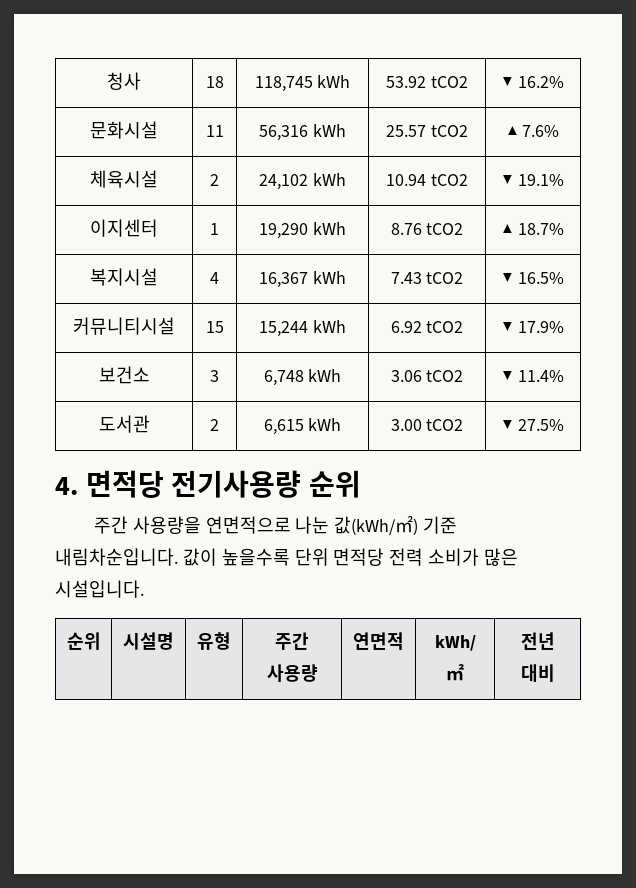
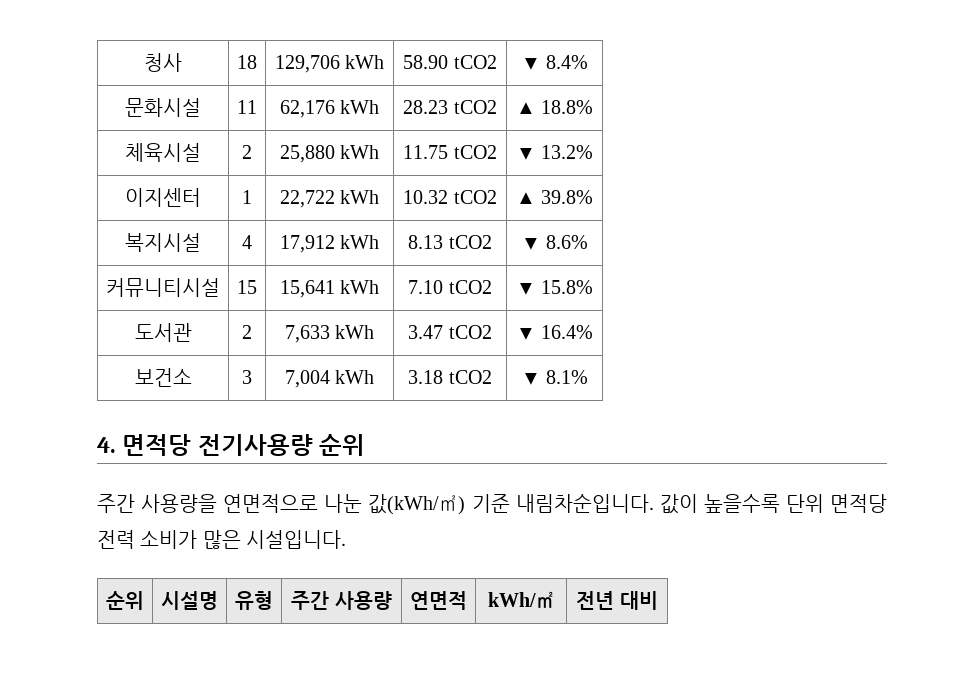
[254,75,351,92] [386,76,468,88] [502,76,564,88] 118,745 kWh | 53.92 tCO2 | ▼ 16.2% -> [274,55,385,73] [403,55,497,69] [520,55,589,70] 129,706 kWh | 58.90 tCO2 | ▼ 8.4%
[259,124,346,141] [386,125,468,137] [506,125,560,137] 56,316 kWh | 25.57 tCO2 | ▲ 7.6% -> [279,100,380,118] [403,100,497,114] [515,100,594,114] 62,176 kWh | 28.23 tCO2 | ▲ 18.8%
[259,173,346,190] [386,174,468,186] [502,174,564,186] 24,102 kWh | 10.94 tCO2 | ▼ 19.1% -> [279,145,380,163] [403,145,497,159] [515,145,594,160] 25,880 kWh | 11.75 tCO2 | ▼ 13.2%
[259,222,346,239] [390,223,464,235] [502,223,564,235] 19,290 kWh | 8.76 tCO2 | ▲ 18.7% -> [279,190,380,208] [403,190,497,204] [515,190,594,204] 22,722 kWh | 10.32 tCO2 | ▲ 39.8%
[259,271,346,288] [390,272,464,284] [502,272,564,284] 16,367 kWh | 7.43 tCO2 | ▼ 16.5% -> [279,235,380,253] [408,235,492,249] [520,235,589,250] 17,912 kWh | 8.13 tCO2 | ▼ 8.6%
[259,320,346,337] [390,321,464,333] [502,321,564,333] 15,244 kWh | 6.92 tCO2 | ▼ 17.9% -> [279,280,380,298] [408,280,492,294] [515,280,594,295] [134,323,192,342] [242,325,252,339] [284,325,375,343] [408,325,492,339] [515,325,594,340] 15,641 kWh | 7.10 tCO2 | ▼ 15.8% // 도서관 | 2 | 7,633 kWh | 3.47 tCO2 | ▼ 16.4%
[263,369,342,386] [390,370,464,382] [502,370,564,382] [98,415,150,433] [210,419,219,431] [263,418,342,435] [390,419,464,431] [502,419,564,431] 6,748 kWh | 3.06 tCO2 | ▼ 11.4% // 도서관 | 2 | 6,615 kWh | 3.00 tCO2 | ▼ 27.5% -> [284,370,375,388] [408,370,492,384] [520,370,589,385] 7,004 kWh | 3.18 tCO2 | ▼ 8.1%

